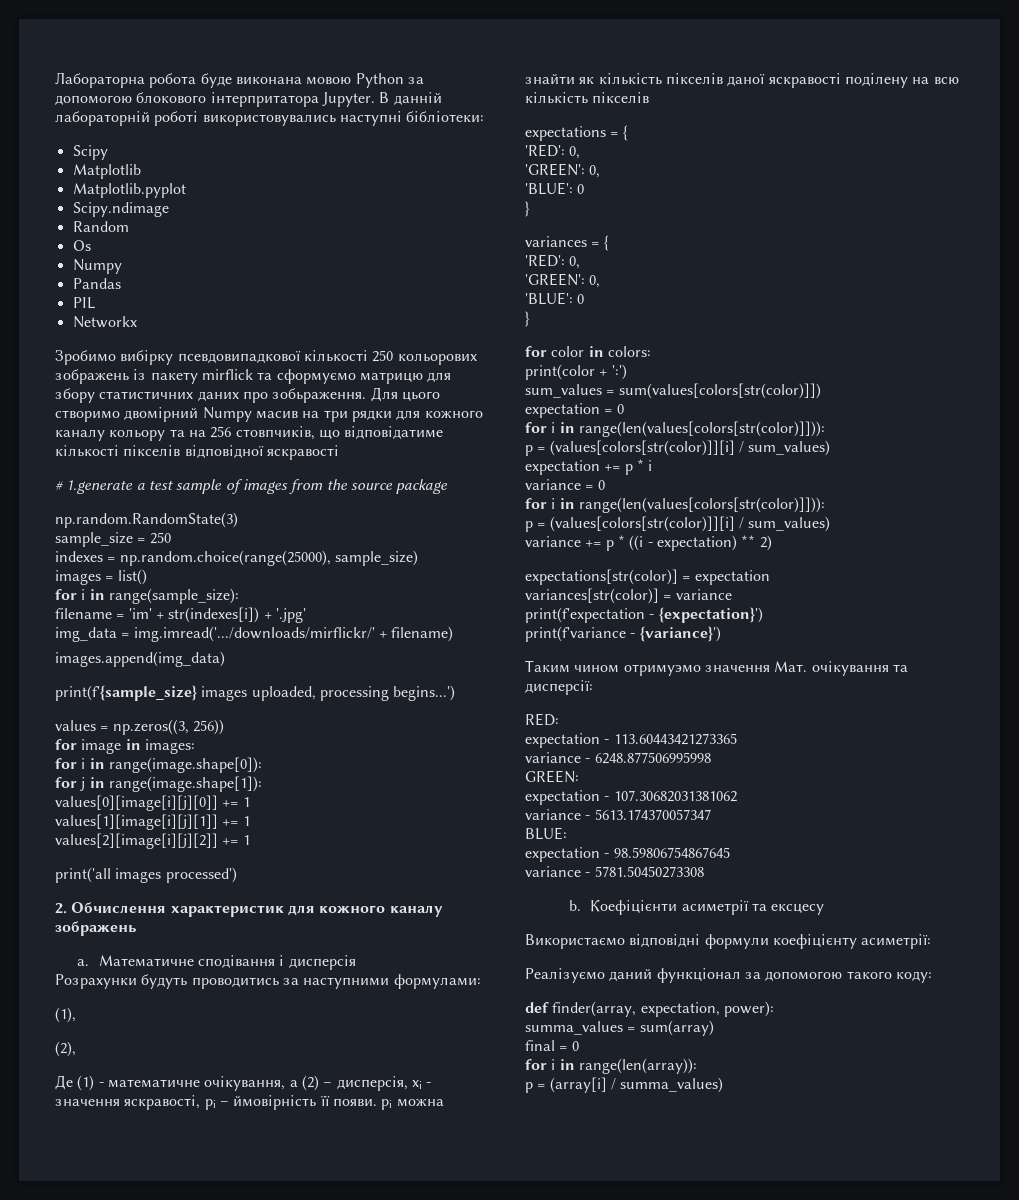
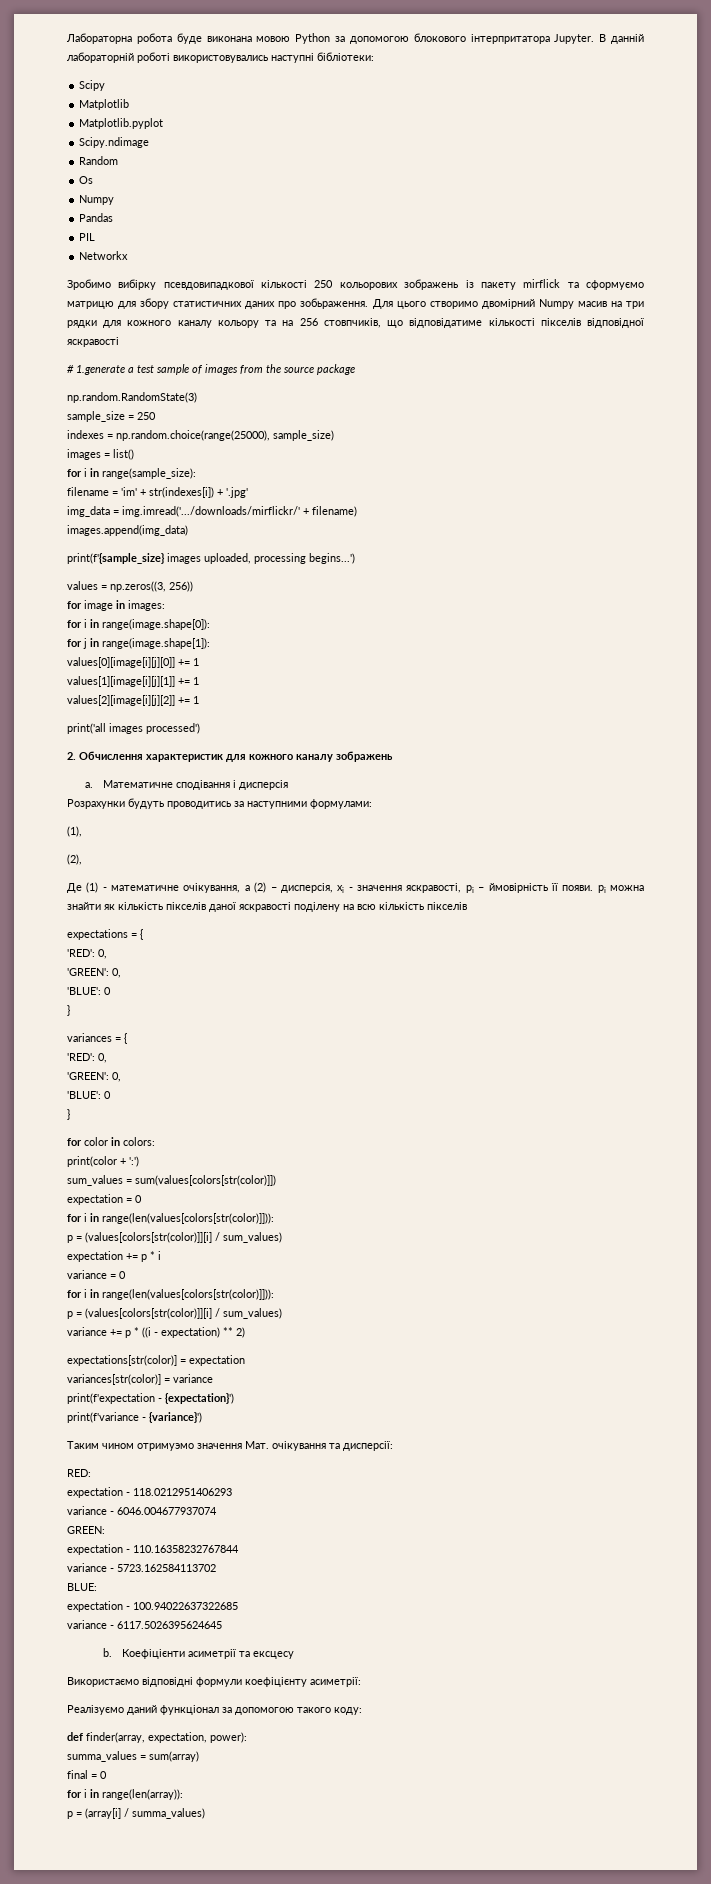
[613,733,737,745] [525,752,711,764] 113.60443421273365 // variance - 6248.877506995998 -> [133,1488,232,1496] [67,1506,217,1515] 118.0212951406293 // variance - 6046.004677937074
[613,790,737,802] [525,809,711,820] 107.30682031381062 // variance - 5613.174370057347 -> [133,1545,239,1553] [67,1563,216,1572] 110.16358232767844 // variance - 5723.162584113702
[613,847,730,858] [525,866,704,878] 98.59806754867645 // variance - 5781.50450273308 -> [133,1602,238,1610] [67,1620,222,1629] 100.94022637322685 // variance - 6117.5026395624645

